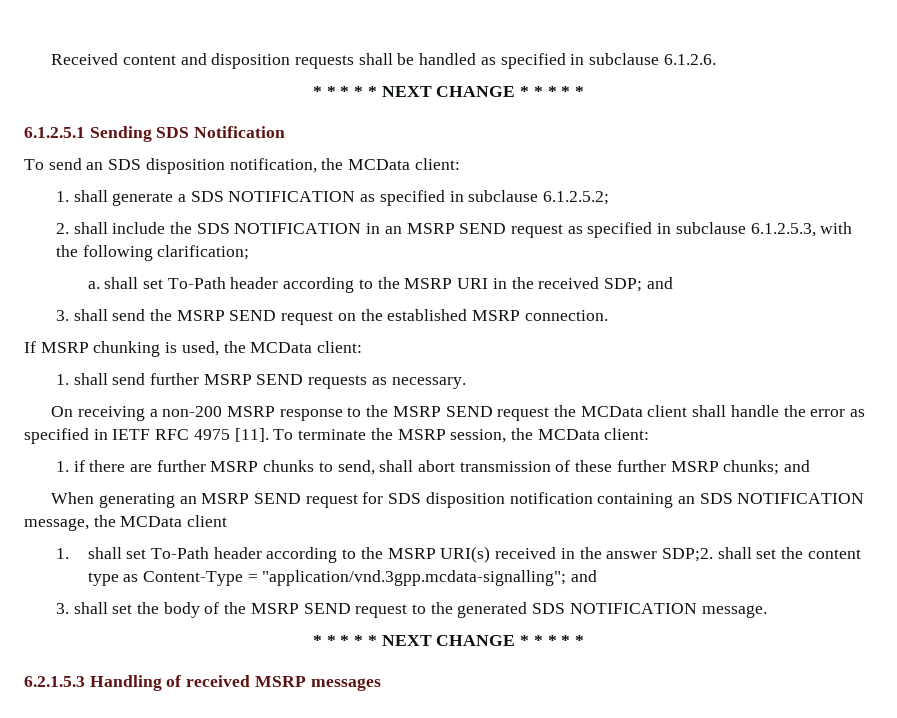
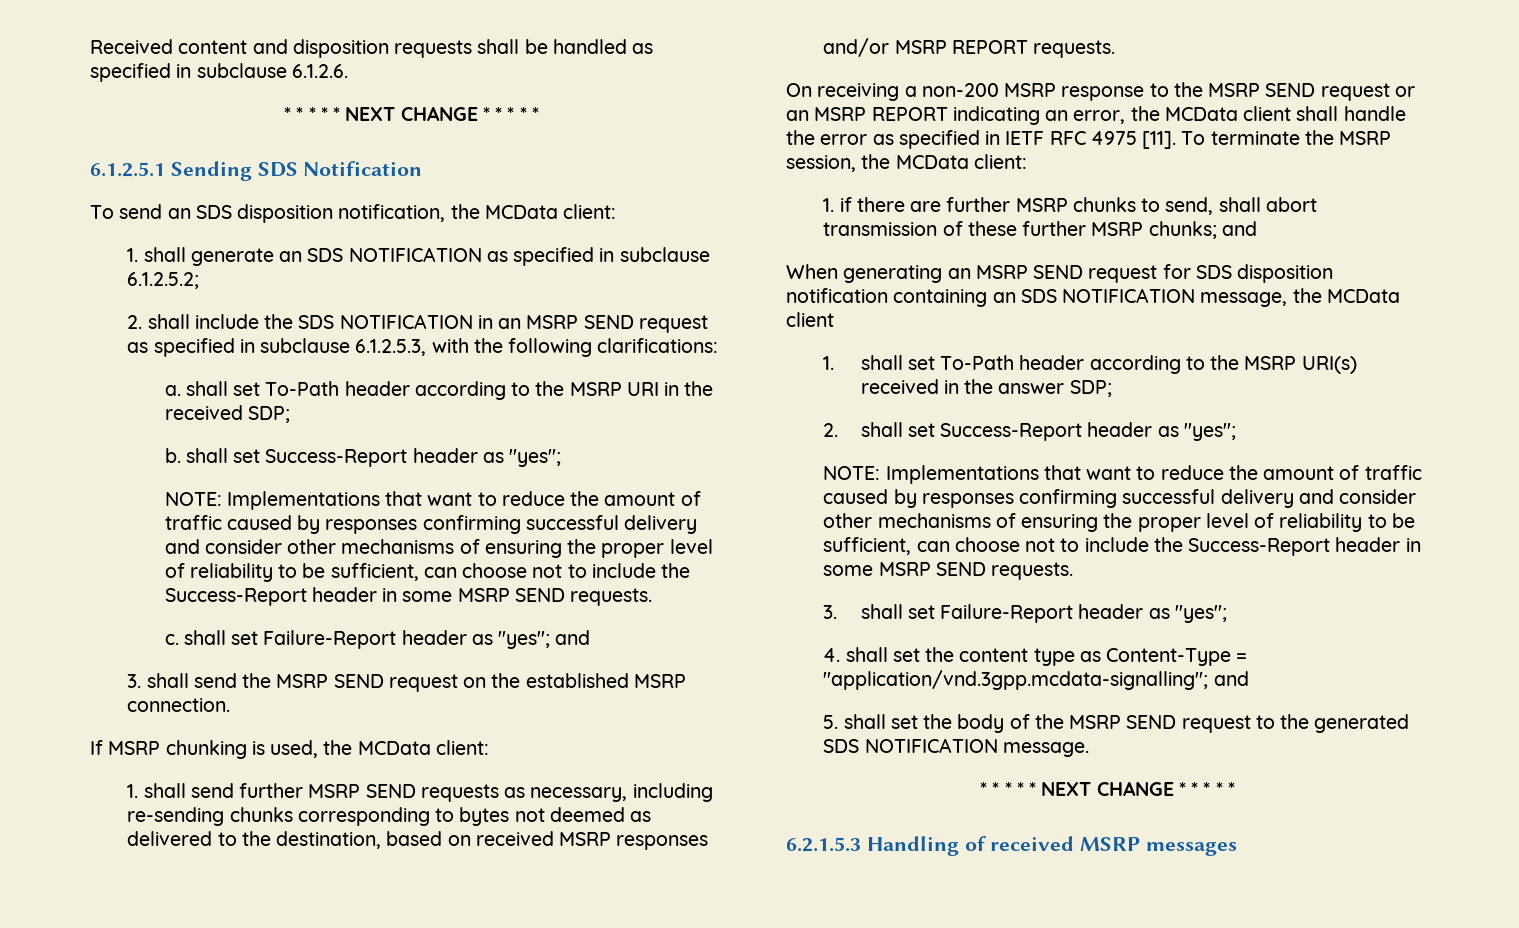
[177,194,186,202] a -> [279,251,303,262] an
[157,245,250,260] clarification; -> [597,338,719,353] clarifications:
(642, 285) none -> [164,448,562,467] [164,491,701,510] [164,515,698,534] [164,539,713,558] [164,563,691,582] [164,587,653,606] [164,630,551,649] // b. shall set Success-Report header as "yes"; // NOTE: Implementations that want to reduce the amount of traffic caused by responses confirming successful delivery and consider other mechanisms of ensuring the proper level of reliability to be sufficient, can choose not to include the Success-Report header in some MSRP SEND requests. // c. shall set Failure-Report header as "yes";
[391,377,466,389] necessary. -> [530,783,713,802] [127,807,652,826] [127,831,709,850] [823,38,1116,58] necessary, including re-sending chunks corresponding to bytes not deemed as delivered to the destination, based on received MSRP responses and/or MSRP REPORT requests.
(550, 414) none -> [1394,86,1415,97] [786,106,1126,125] or an MSRP REPORT indicating an error,
[661,548,713,562] SDP;2. -> [1069,380,1112,397] [823,422,1236,441] [823,465,1422,484] [823,489,1417,508] [823,513,1415,532] [823,537,1421,556] [823,562,1074,580] [823,604,1227,623] [823,648,841,662] SDP; // 2. shall set Success-Report header as "yes"; // NOTE: Implementations that want to reduce the amount of traffic caused by responses confirming successful delivery and consider other mechanisms of ensuring the proper level of reliability to be sufficient, can choose not to include the Success-Report header in some MSRP SEND requests. // 3. shall set Failure-Report header as "yes"; // 4.
[55,603,69,614] 3. -> [823,715,839,729] 5.

